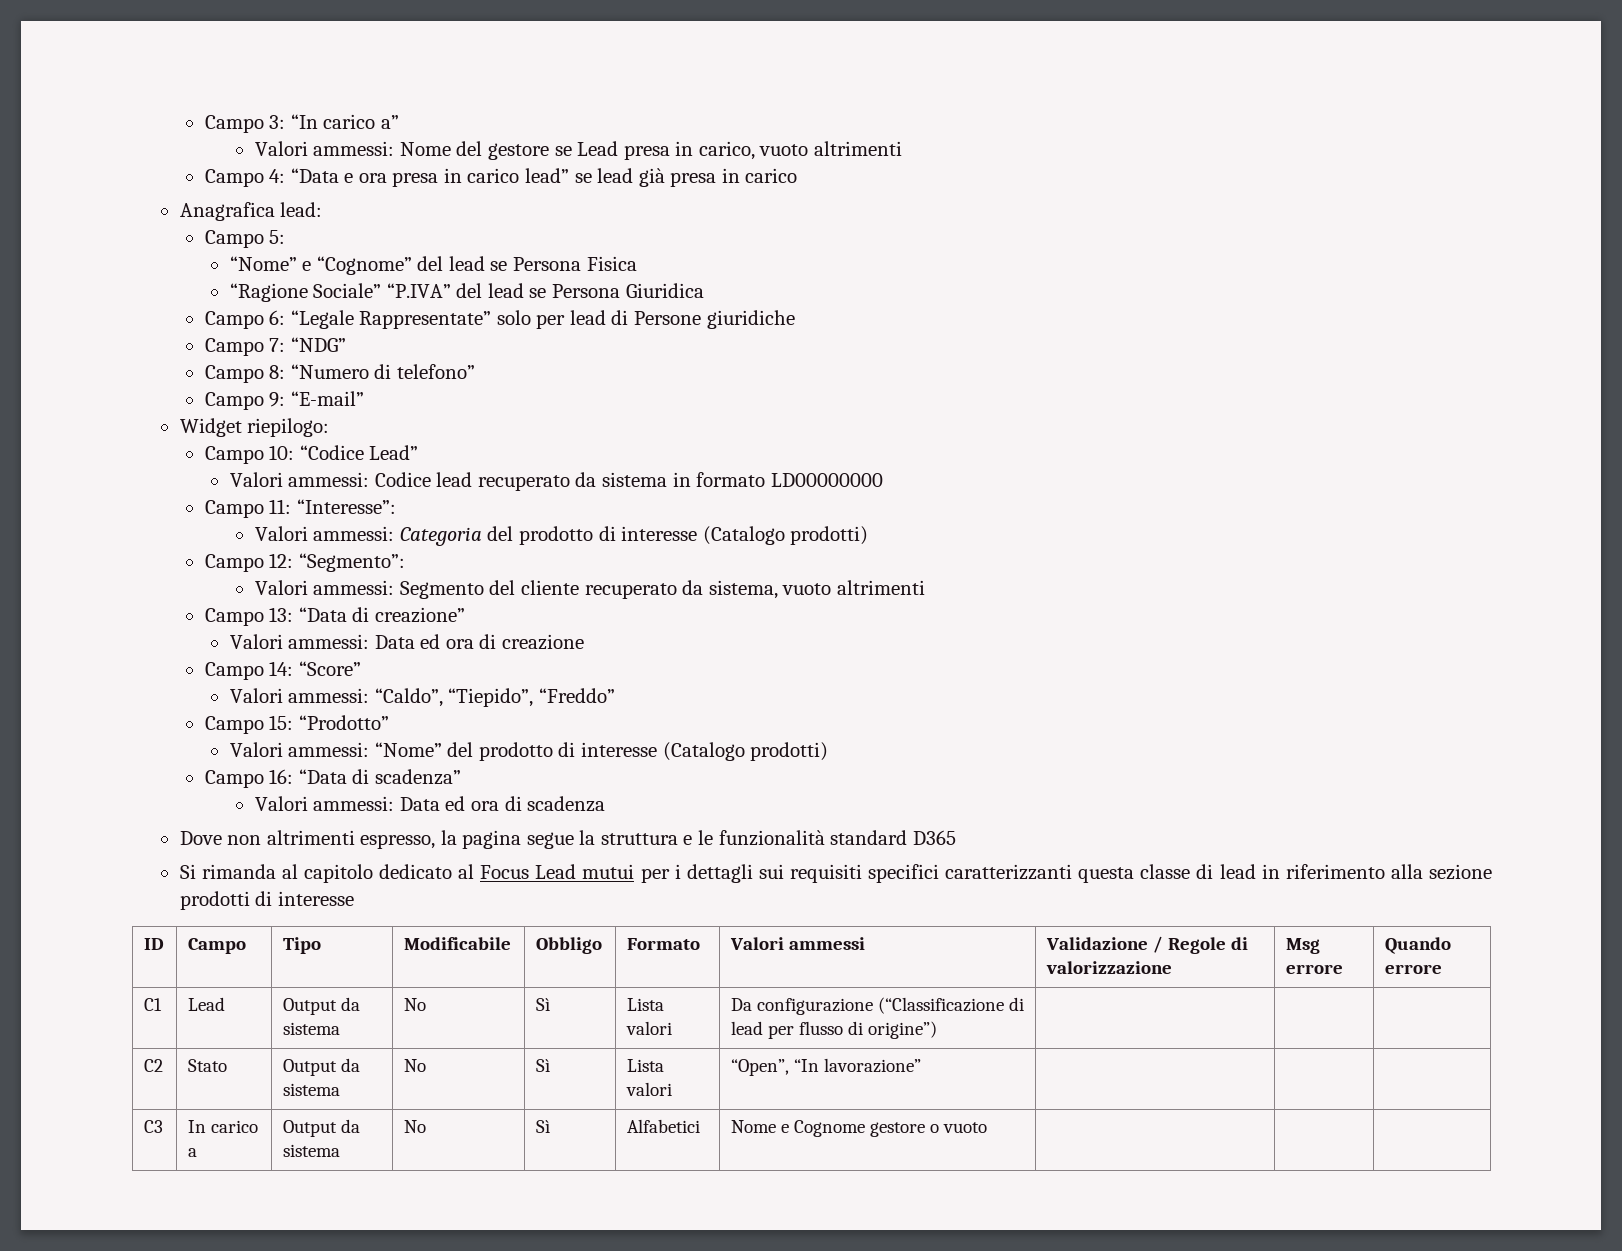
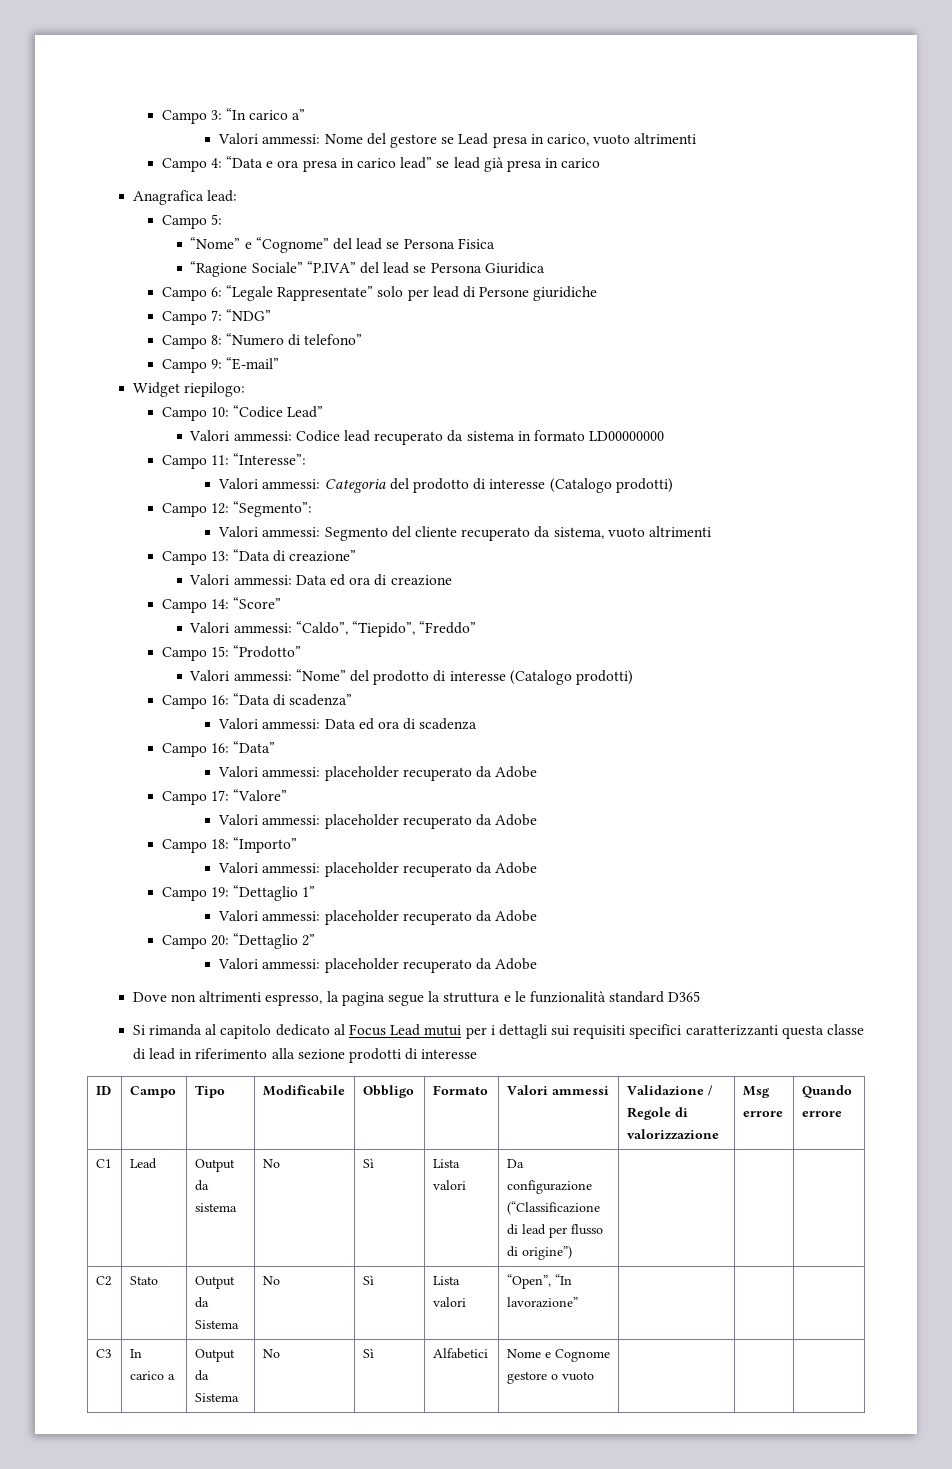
(606, 804) none -> [161,741,276,757] [218,766,538,781] [161,789,288,805] [218,814,538,829] [161,837,298,853] [218,862,538,877] [161,885,316,901] [218,910,538,925] [161,933,316,949] [218,958,538,973] // Campo 16: “Data” // Valori ammessi: placeholder recuperato da Adobe // Campo 17: “Valore” // Valori ammessi: placeholder recuperato da Adobe // Campo 18: “Importo” // Valori ammessi: placeholder recuperato da Adobe // Campo 19: “Dettaglio 1” // Valori ammessi: placeholder recuperato da Adobe // Campo 20: “Dettaglio 2” // Valori ammessi: placeholder recuperato da Adobe
[282,1083,340,1096] sistema -> [194,1320,239,1329] Sistema
[282,1144,340,1157] sistema -> [194,1393,239,1402] Sistema

